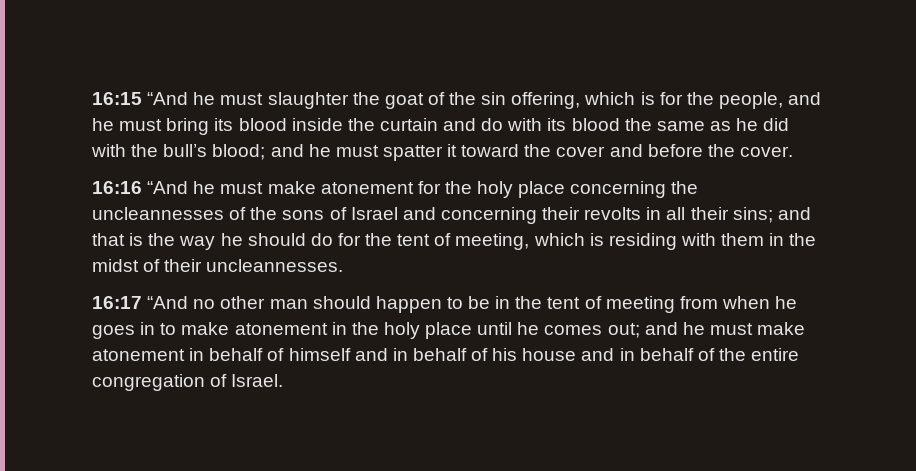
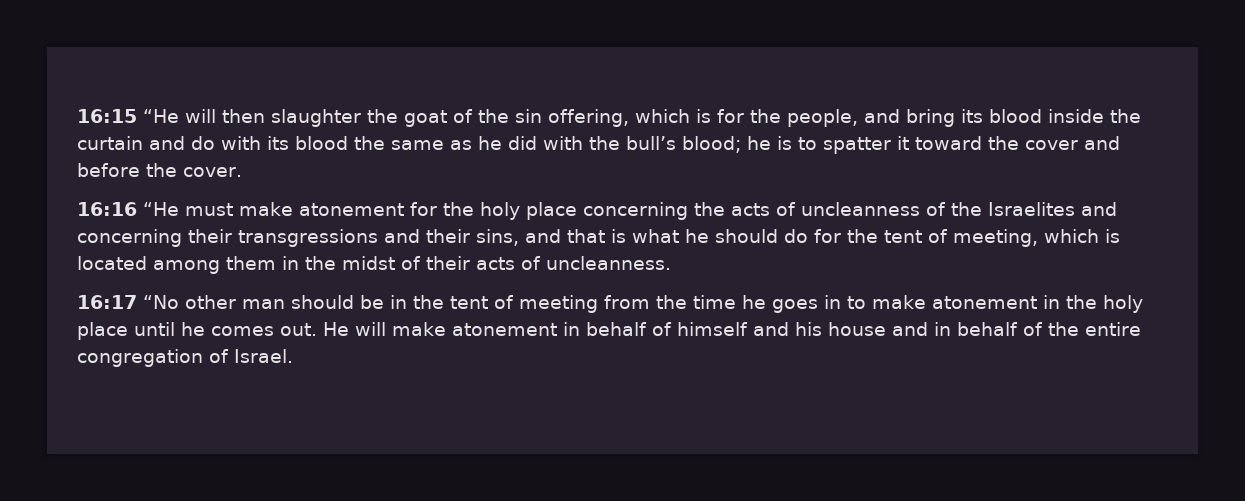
[147,92,264,105] “And he must -> [143,109,265,123] “He will then
[92,118,163,131] he must -> (900, 116) none
[270,144,379,157] and he must -> [747,136,817,150] he is to
[147,181,216,194] “And he -> [143,202,179,216] “He
[92,207,773,224] uncleannesses of the sons of Israel and concerning their revolts in all their sins; -> [730,202,1117,216] [77,229,519,247] acts of uncleanness of the Israelites and concerning their transgressions and their sins,
[148,233,216,250] the way -> [632,229,679,243] what
[608,233,716,250] residing with -> [77,256,220,274] located among
[206,259,344,272] uncleannesses. -> [476,256,671,270] acts of uncleanness.
[147,296,216,309] “And no -> [143,295,179,309] “No
[375,296,463,313] happen to -> (354, 302) none
[721,296,770,309] when -> [656,295,736,309] the time
[607,322,753,338] out; and he must -> [280,322,386,336] out. He will
[392,348,489,361] in behalf of -> (789, 329) none

